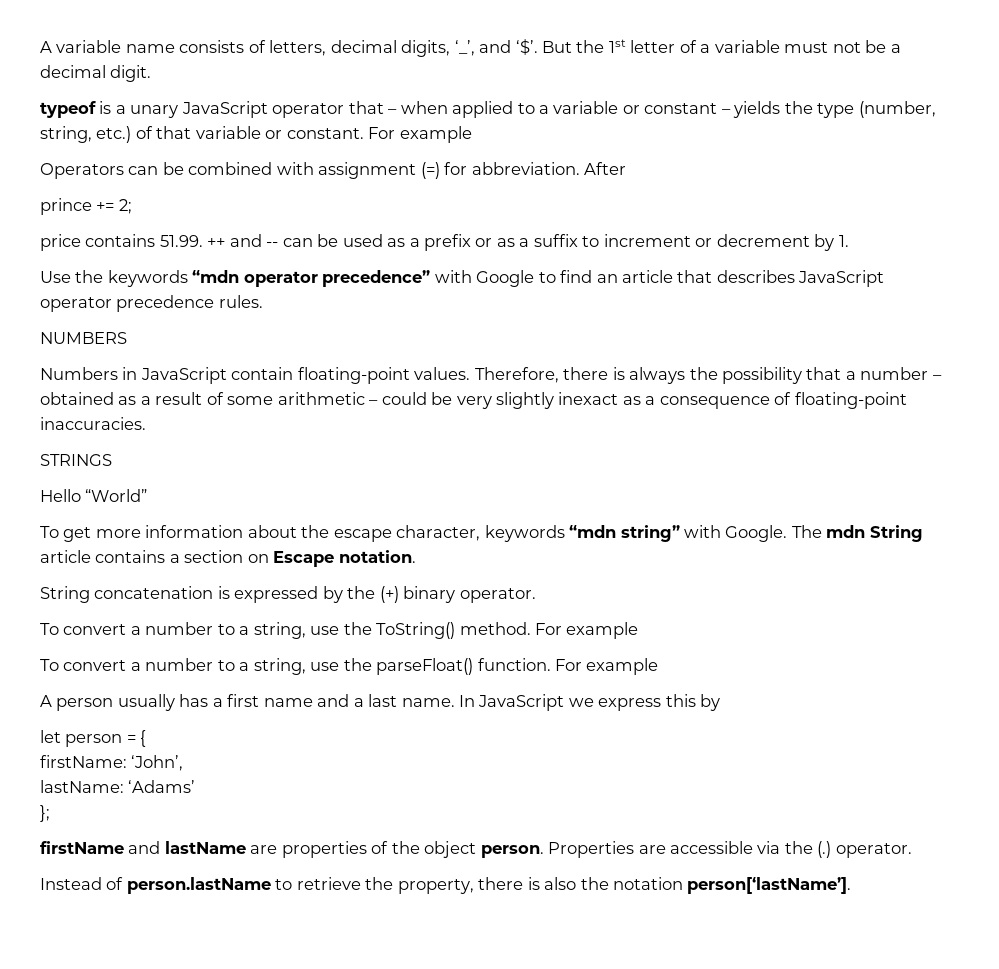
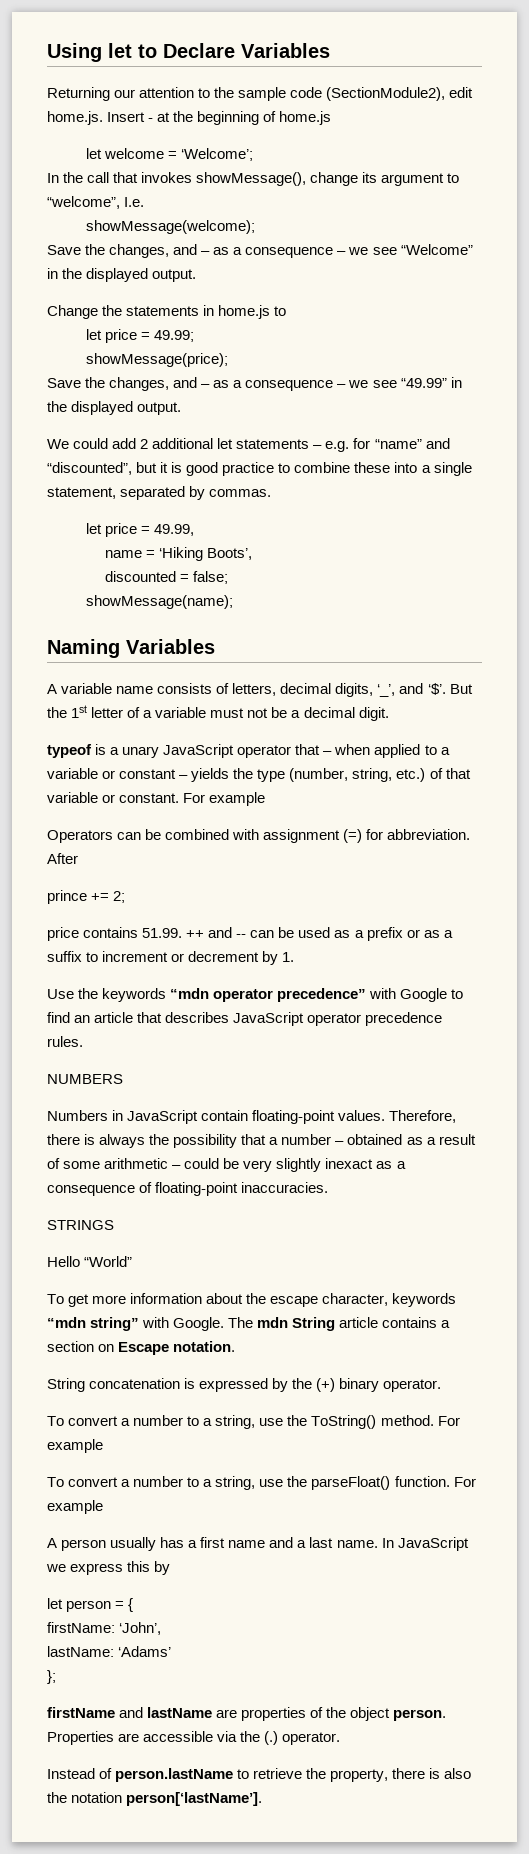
(40, 47) none -> [47,43,330,62] [47,87,474,101] [47,111,332,125] [85,148,253,161] [47,172,460,186] [47,196,145,209] [85,220,255,234] [47,244,473,258] [47,268,197,282] [47,305,287,319] [85,329,194,343] [85,353,228,367] [47,377,462,391] [47,401,182,415] [47,438,450,452] [47,462,472,476] [47,486,272,500] [85,523,194,537] [104,547,253,561] [104,571,228,584] [85,595,233,609] [47,639,215,658] Using let to Declare Variables // Returning our attention to the sample code (SectionModule2), edit home.js. Insert - at the beginning of home.js // let welcome = ‘Welcome’; // In the call that invokes showMessage(), change its argument to “welcome”, I.e. // showMessage(welcome); // Save the changes, and – as a consequence – we see “Welcome” in the displayed output. // Change the statements in home.js to // let price = 49.99; // showMessage(price); // Save the changes, and – as a consequence – we see “49.99” in the displayed output. // We could add 2 additional let statements – e.g. for “name” and “discounted”, but it is good practice to combine these into a single statement, separated by commas. // let price = 49.99, // name = ‘Hiking Boots’, // discounted = false; // showMessage(name); // Naming Variables //

